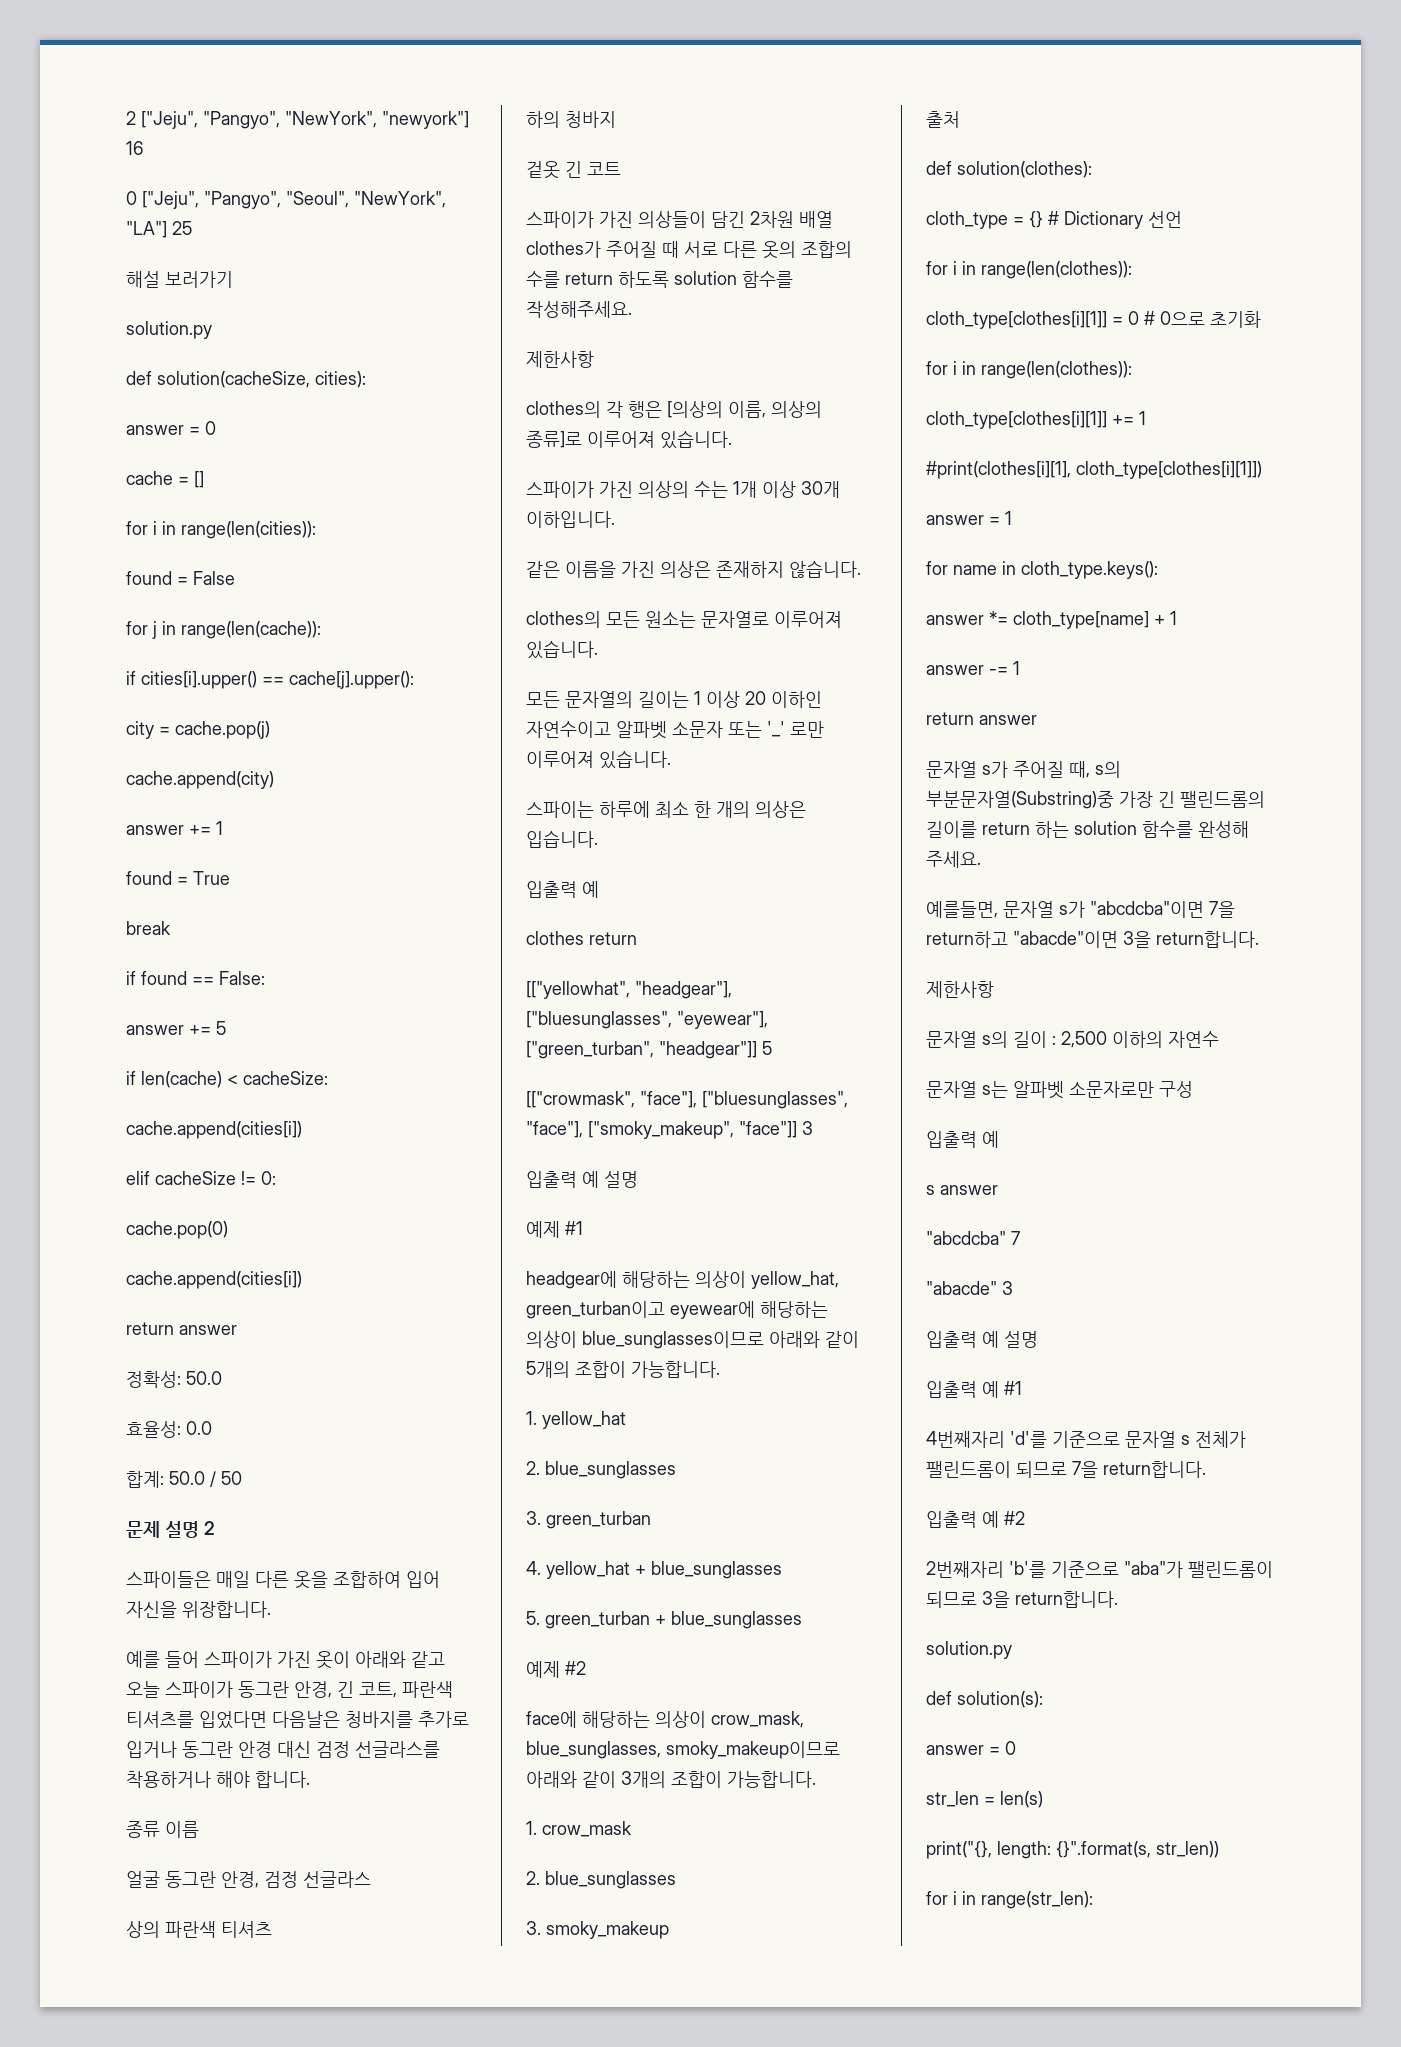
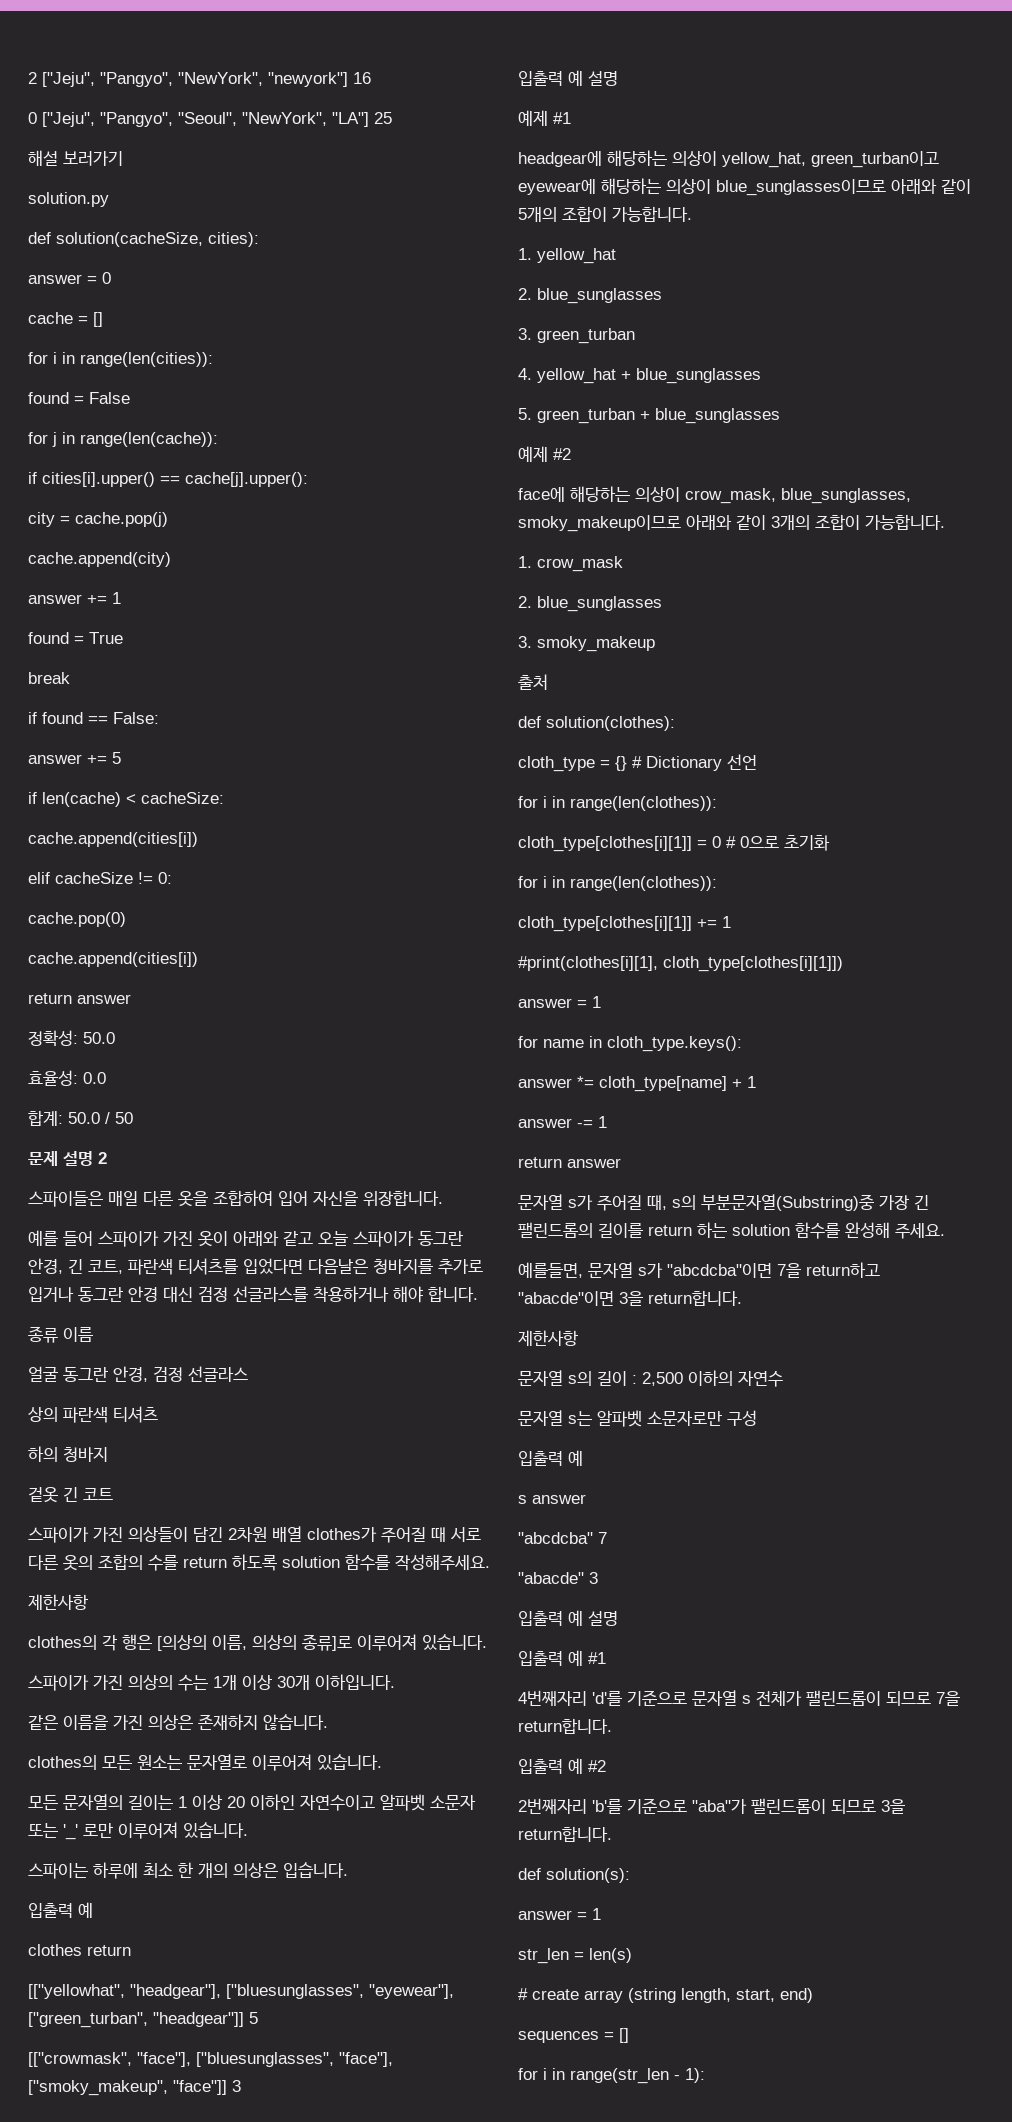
[926,1641,1012,1659] // solution.py -> (612, 1834) none
[1005,1741,1016,1755] 0 -> [592,1908,601,1920] 1
[926,1841,1219,1859] [926,1891,1093,1909] print("{}, length: {}".format(s, str_len)) // for i in range(str_len): -> [518,1988,813,2003] [518,2028,629,2043] [518,2068,705,2084] # create array (string length, start, end) // sequences = [] // for i in range(str_len - 1):

